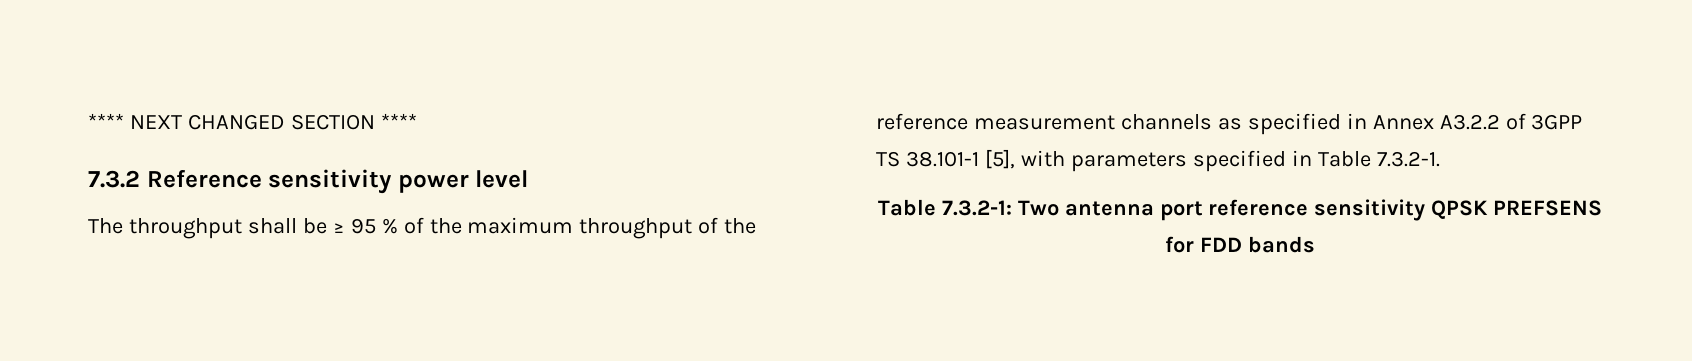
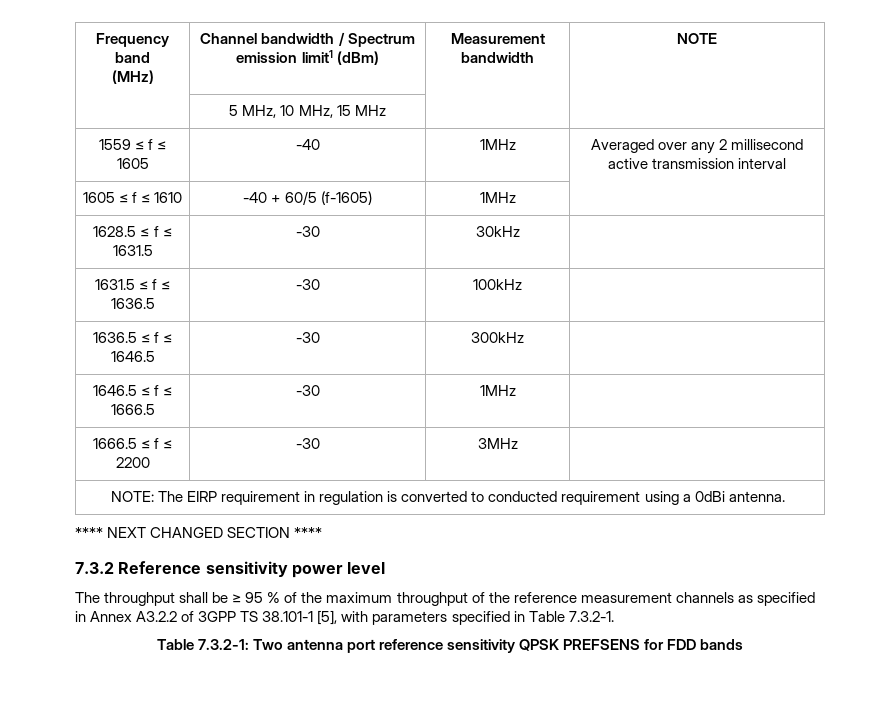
(88, 121) none -> [96,33,169,47] [115,52,150,63] [111,70,154,84] [200,32,415,47] [236,50,379,65] [450,33,545,44] [461,52,534,63] [677,33,717,44] [229,105,386,118] [98,139,167,150] [116,158,149,169] [295,139,320,150] [479,139,516,150] [590,139,804,154] [607,158,787,169] [82,192,183,203] [243,191,372,205] [479,192,516,203] [93,226,172,237] [112,245,153,256] [295,226,320,237] [475,226,520,237] [94,279,171,290] [110,298,155,309] [295,279,320,290] [473,279,522,290] [92,332,173,343] [110,351,155,362] [295,332,320,343] [471,332,524,343] [92,385,173,396] [110,404,155,415] [295,385,320,396] [479,385,516,396] [92,438,173,449] [115,457,150,468] [295,438,320,449] [477,438,518,449] [110,491,785,505] Frequency band // (MHz) | Channel bandwidth / Spectrum emission limit1 (dBm) | Measurement bandwidth | NOTE // | 5 MHz, 10 MHz, 15 MHz | | // 1559 ≤ f ≤ 1605 | -40 | 1MHz | Averaged over any 2 millisecond active transmission interval // 1605 ≤ f ≤ 1610 | -40 + 60/5 (f-1605) | 1MHz | // 1628.5 ≤ f ≤ 1631.5 | -30 | 30kHz | // 1631.5 ≤ f ≤ 1636.5 | -30 | 100kHz | // 1636.5 ≤ f ≤ 1646.5 | -30 | 300kHz | // 1646.5 ≤ f ≤ 1666.5 | -30 | 1MHz | // 1666.5 ≤ f ≤ 2200 | -30 | 3MHz | // NOTE: The EIRP requirement in regulation is converted to conducted requirement using a 0dBi antenna. //

